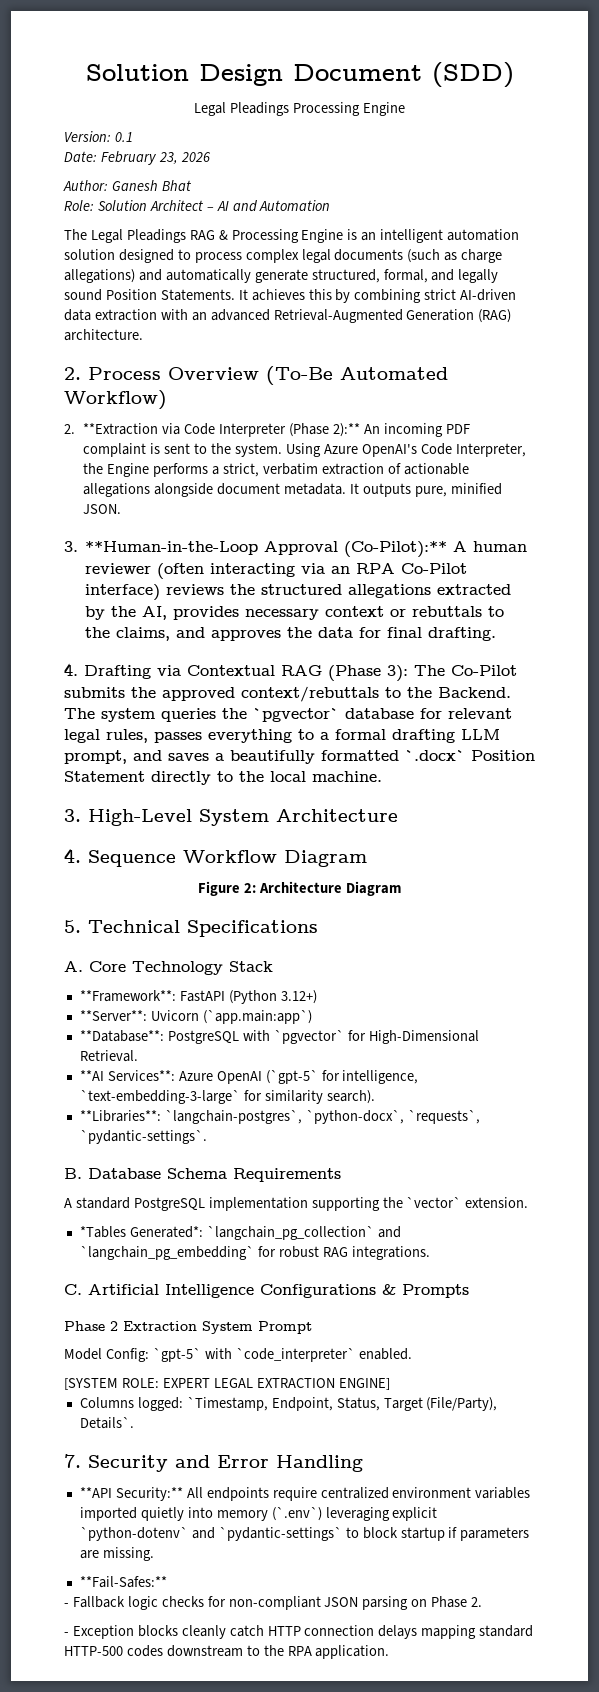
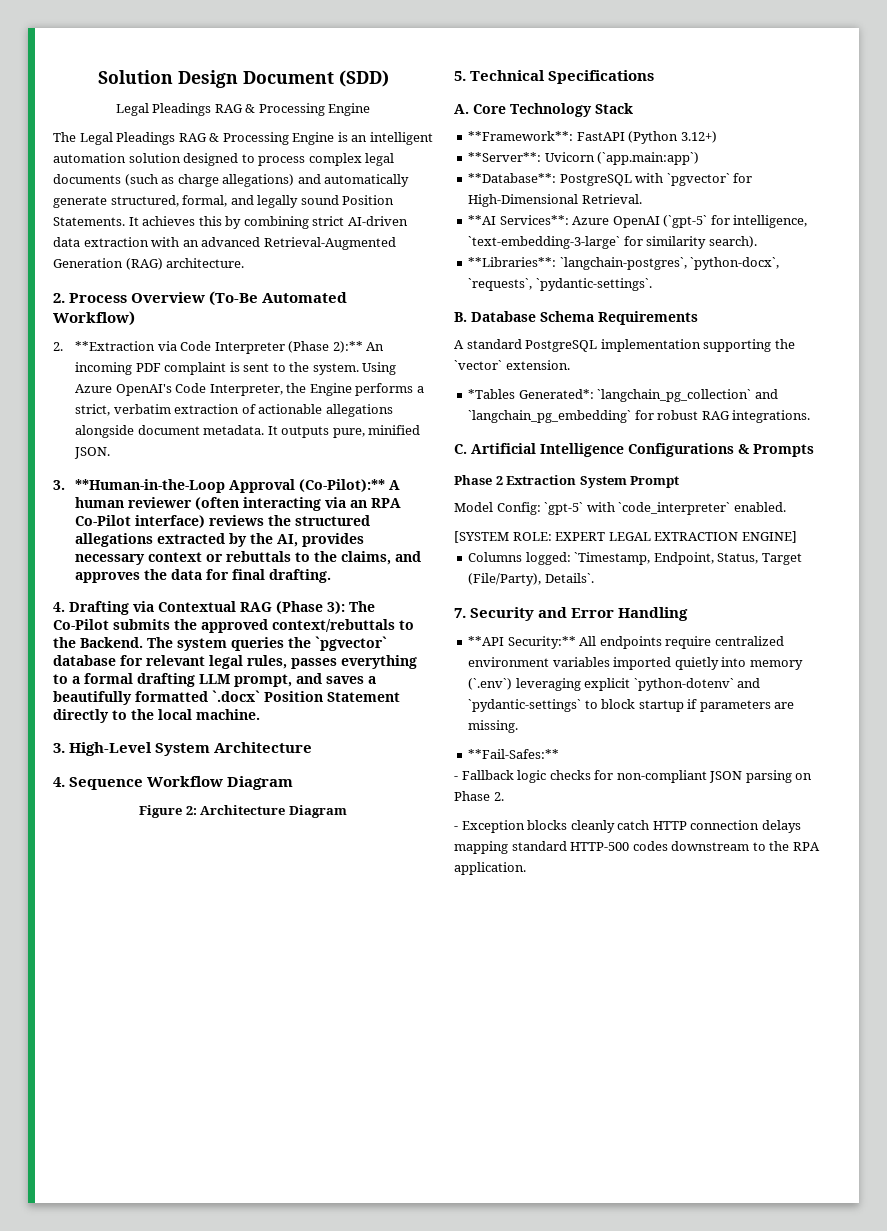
[292,102,405,116] [64,131,133,142] [64,151,211,165] [63,180,191,191] [64,200,331,212] Processing Engine // Version: 0.1 // Date: February 23, 2026 // Author: Ganesh Bhat // Role: Solution Architect – AI and Automation -> [214,103,371,116] RAG & Processing Engine

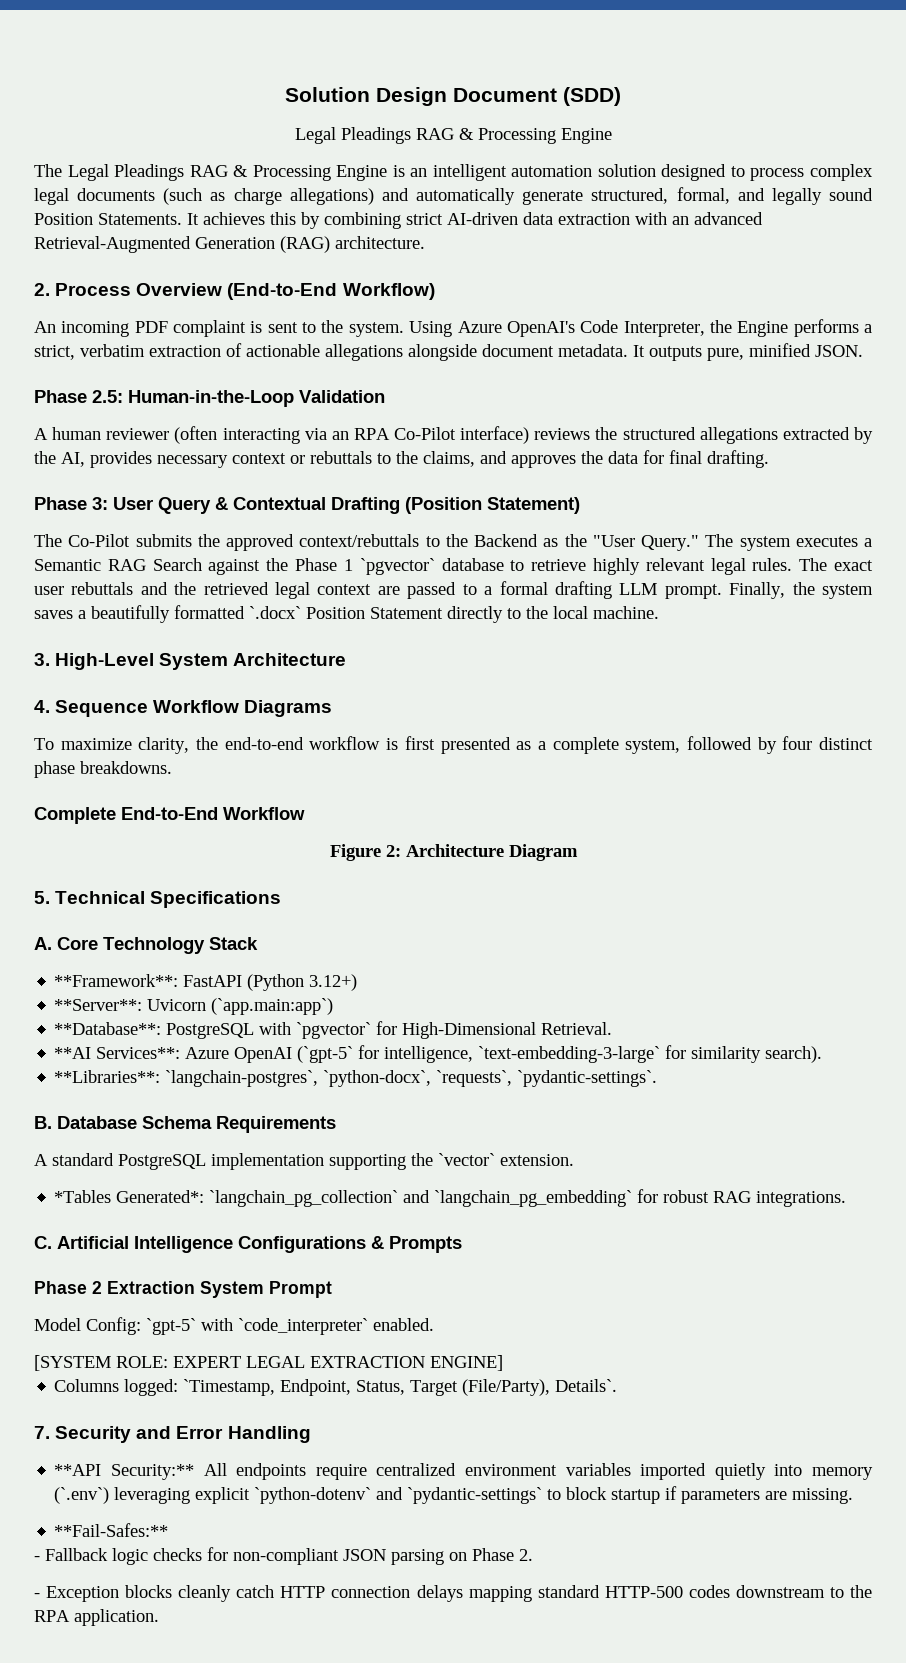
[209,291,348,306] (To-Be Automated -> [227,283,338,300] (End-to-End
[53,341,363,354] 2. **Extraction via Code Interpreter (Phase 2):** -> (435, 291) none
[53,479,386,493] 3. **Human-in-the-Loop Approval (Co-Pilot):** -> [34,390,385,407] Phase 2.5: Human-in-the-Loop Validation //
[53,601,345,615] 4. Drafting via Contextual RAG (Phase 3): -> [34,497,580,514] Phase 3: User Query & Contextual Drafting (Position Statement) //
[80,636,387,651] [53,655,417,669] Backend. The system queries the `pgvector` database for relevant legal rules, passes everything -> [474,534,872,551] [34,558,873,575] [34,582,457,599] Backend as the "User Query." The system executes a Semantic RAG Search against the Phase 1 `pgvector` database to retrieve highly relevant legal rules. The exact user rebuttals and the retrieved legal context are passed
[234,673,322,687] prompt, and -> [664,582,873,599] prompt. Finally, the system
[227,776,294,790] Diagram -> [244,700,333,717] [34,736,873,754] [34,761,172,778] [34,807,305,824] Diagrams // To maximize clarity, the end-to-end workflow is first presented as a complete system, followed by four distinct phase breakdowns. // Complete End-to-End Workflow

